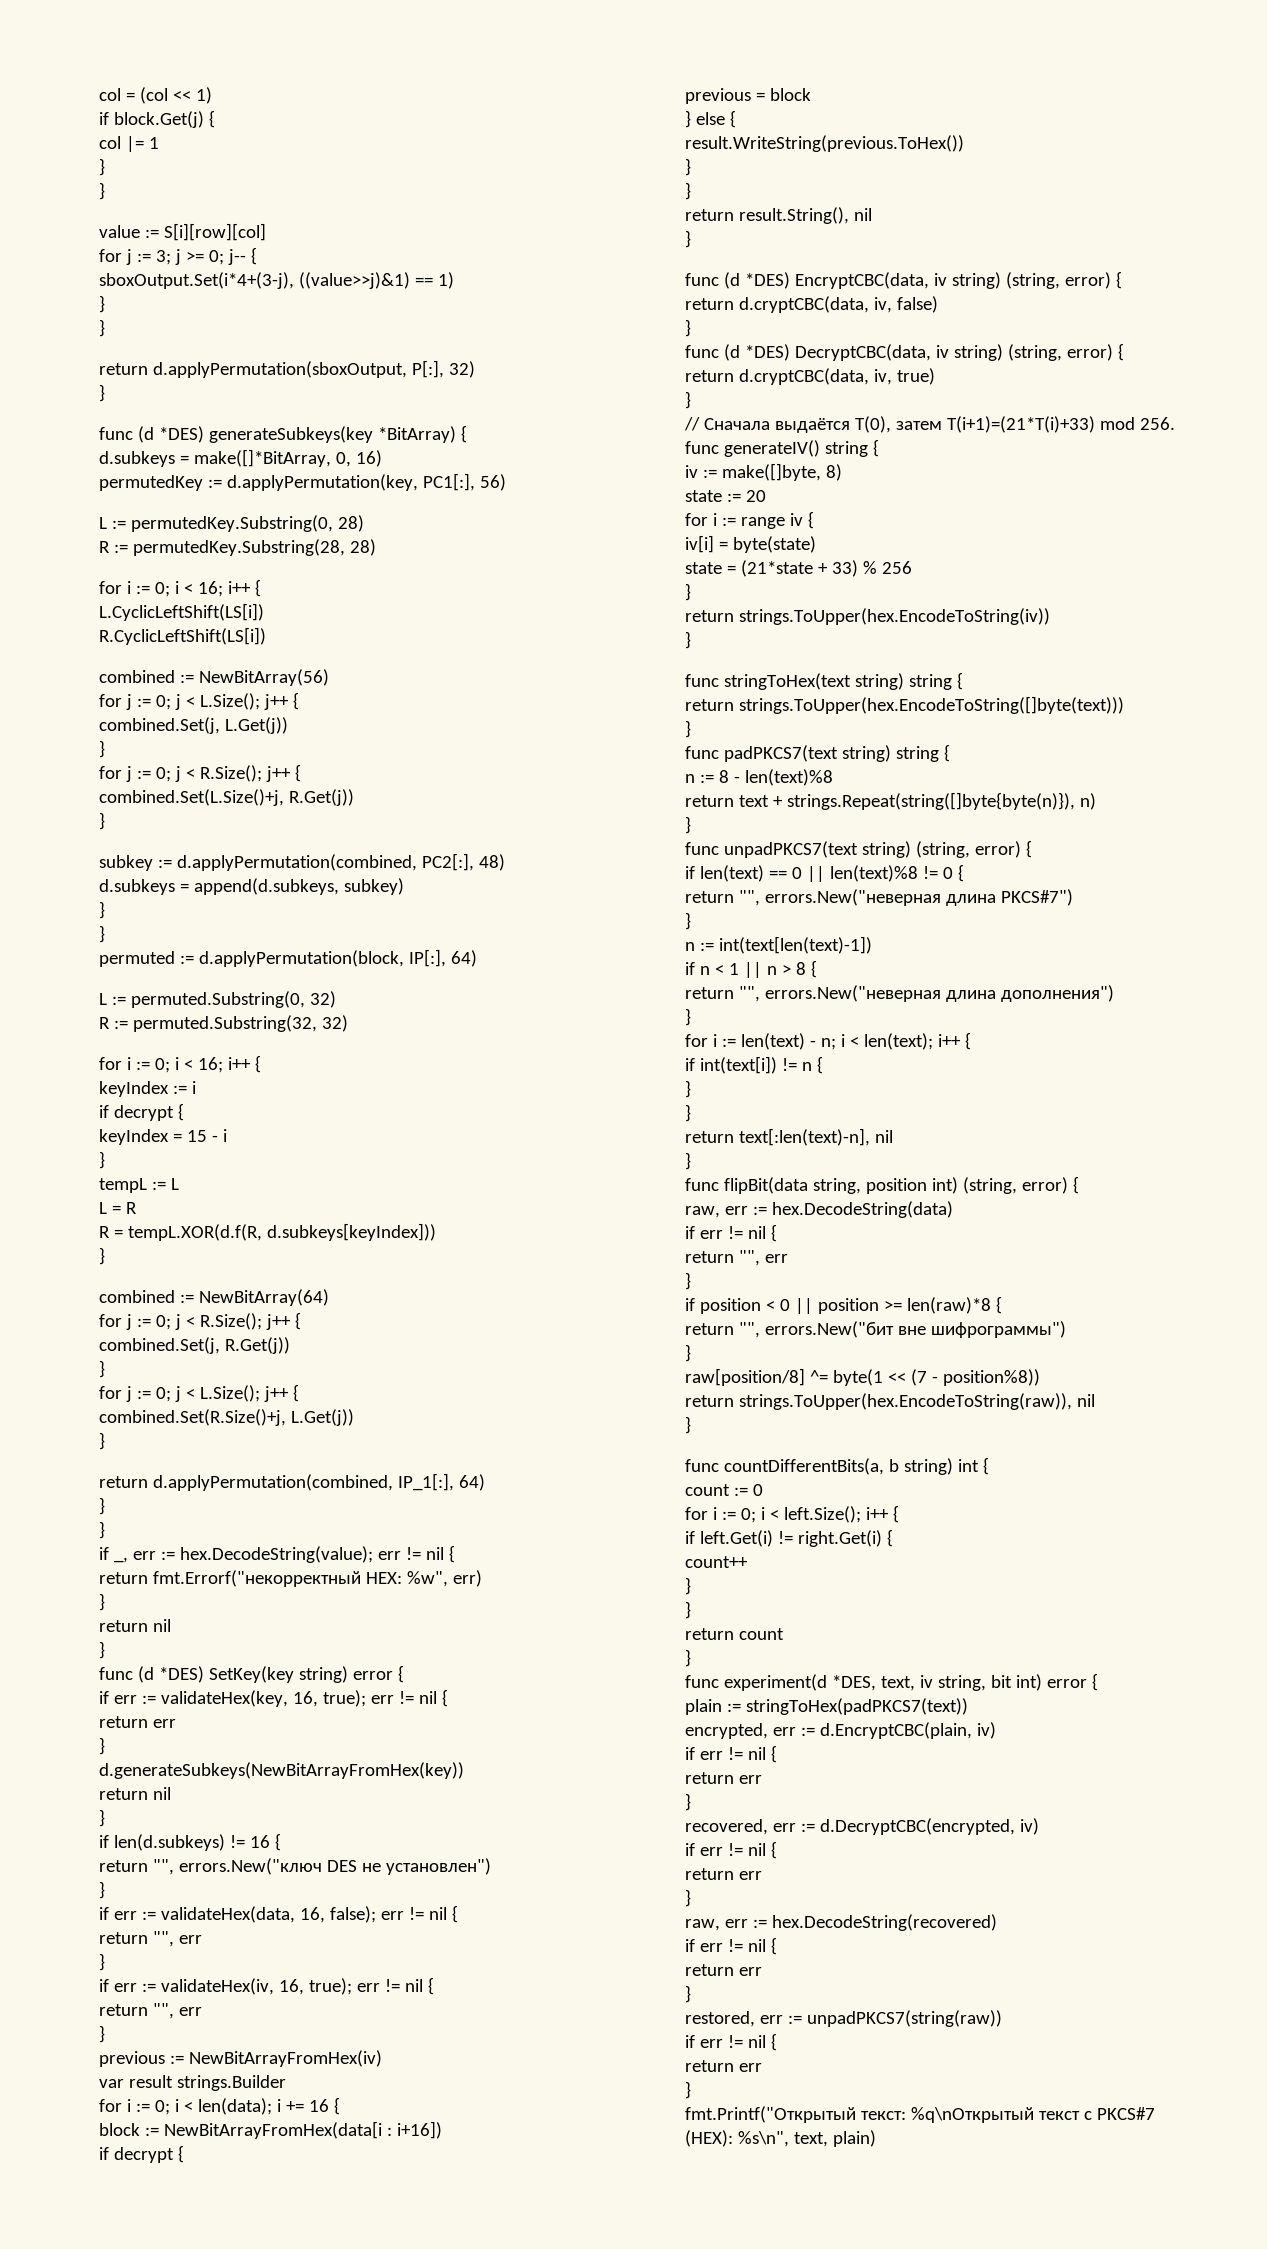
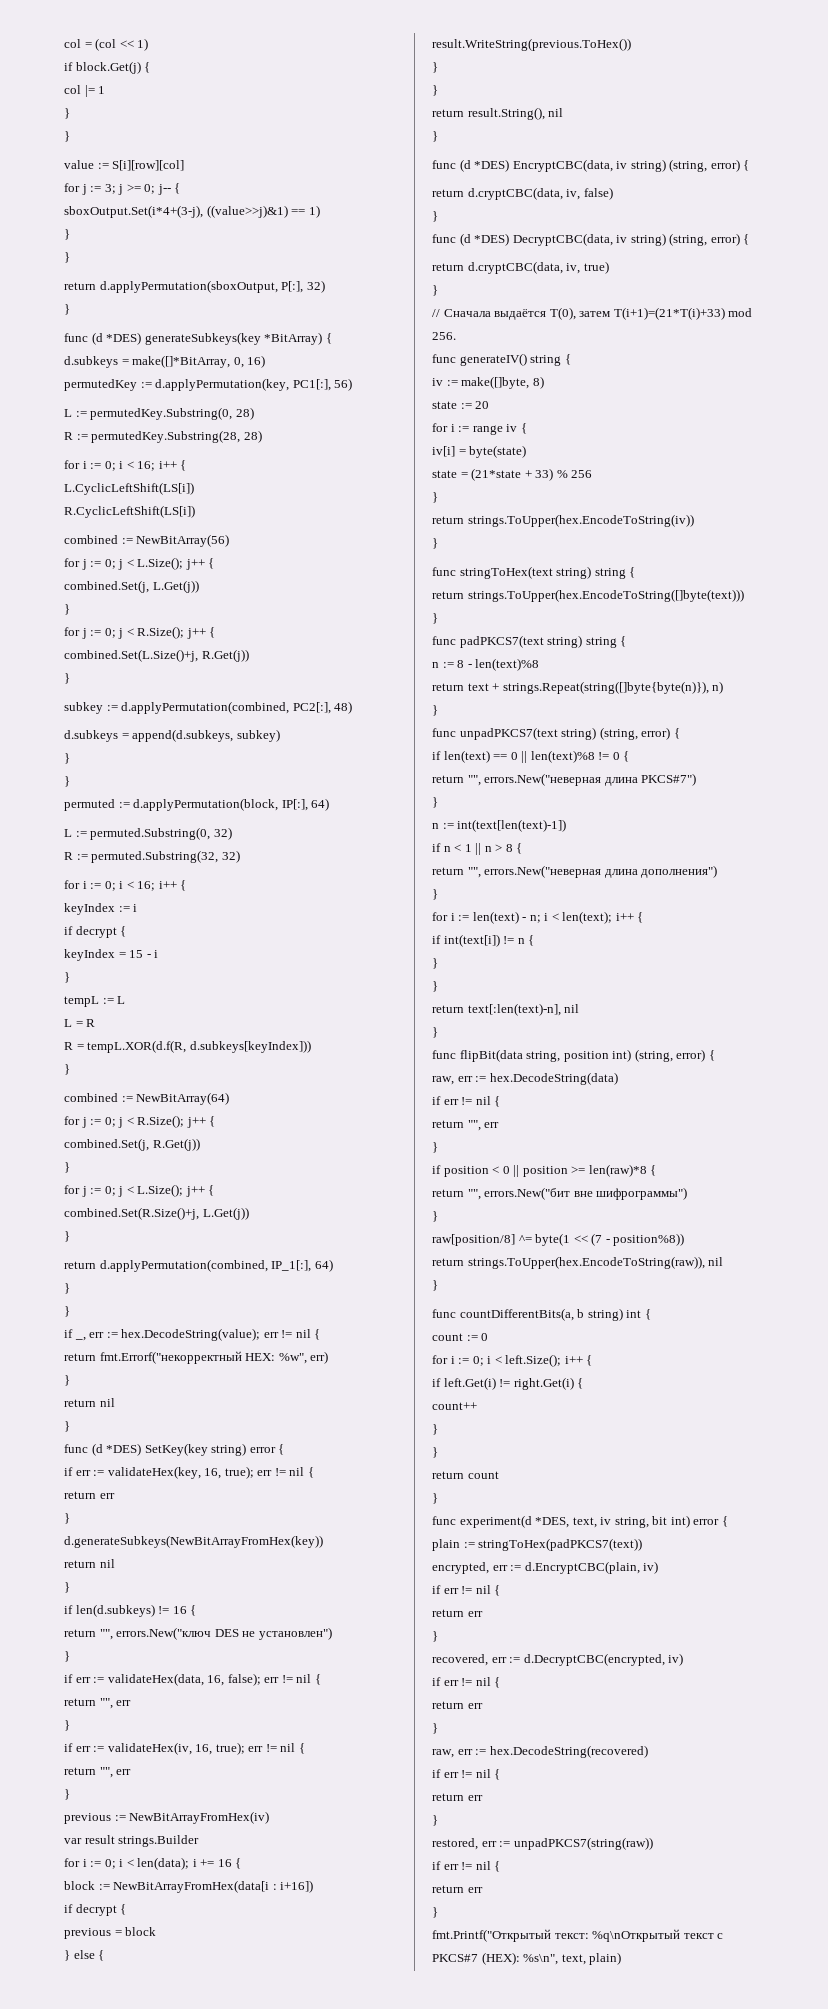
(1155, 2113) // -> (478, 1958) none

